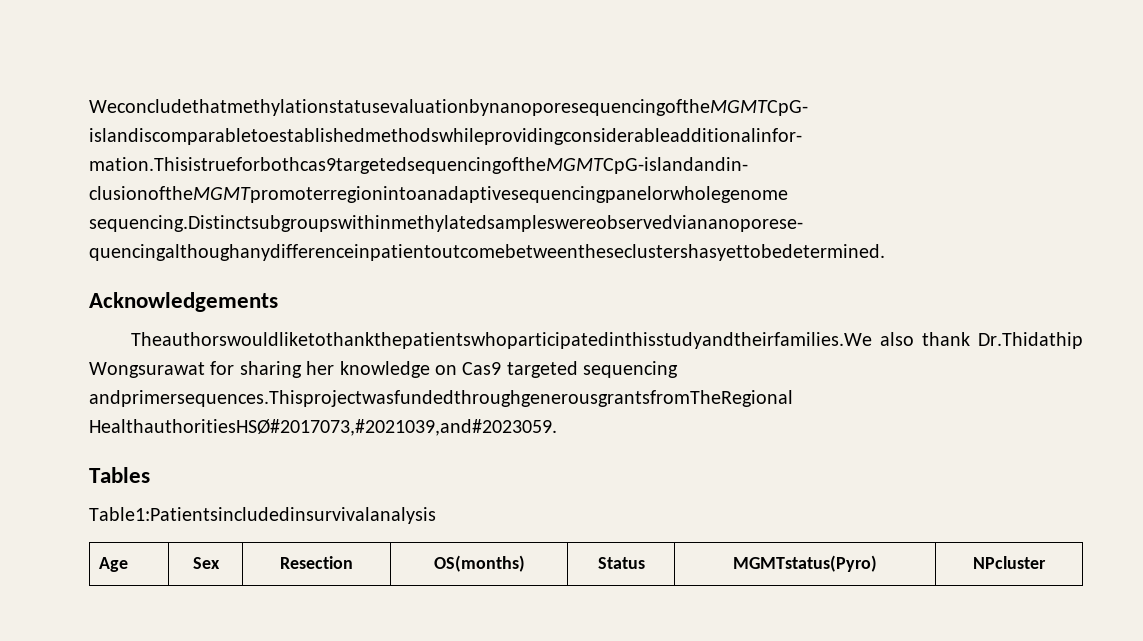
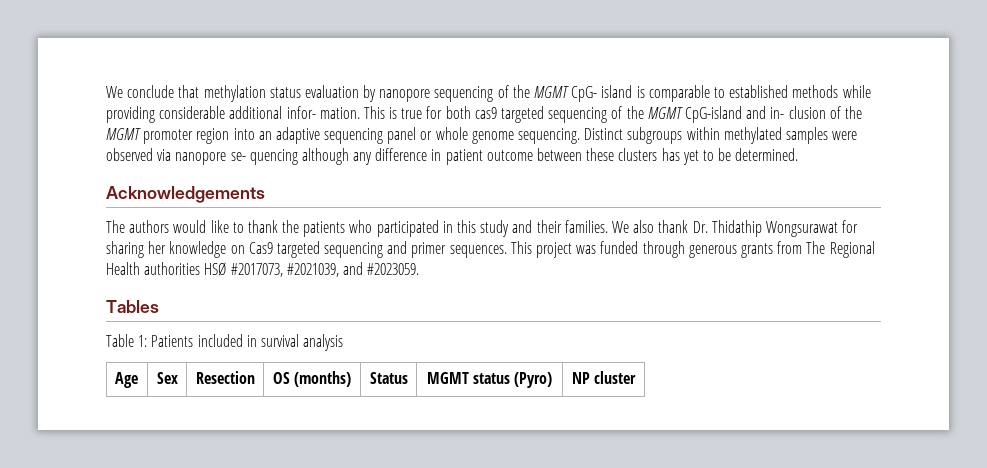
[89,99,808,116] [89,128,802,145] [89,157,748,174] [89,186,788,203] [89,215,803,232] [89,244,885,261] [89,292,278,312] [130,332,1083,349] WeconcludethatmethylationstatusevaluationbynanoporesequencingoftheMGMTCpG- islandiscomparabletoestablishedmethodswhileprovidingconsiderableadditionalinfor- mation.Thisistrueforbothcas9targetedsequencingoftheMGMTCpG-islandandin- clusionoftheMGMTpromoterregionintoanadaptivesequencingpanelorwholegenome sequencing.Distinctsubgroupswithinmethylatedsampleswereobservedviananoporese- quencingalthoughanydifferenceinpatientoutcomebetweentheseclustershasyettobedetermined. // Acknowledgements // Theauthorswouldliketothankthepatientswhoparticipatedinthisstudyandtheirfamilies.We also thank Dr.Thidathip -> [106,85,871,102] [106,106,862,123] [106,127,858,144] [106,148,799,165] [106,186,265,203] [106,220,762,237] We conclude that methylation status evaluation by nanopore sequencing of the MGMT CpG- island is comparable to established methods while providing considerable additional infor- mation. This is true for both cas9 targeted sequencing of the MGMT CpG-island and in- clusion of the MGMT promoter region into an adaptive sequencing panel or whole genome sequencing. Distinct subgroups within methylated samples were observed via nanopore se- quencing although any difference in patient outcome between these clusters has yet to be determined. // Acknowledgements // The authors would like to thank the patients who participated in this study and their families. We also thank Dr. Thidathip
[89,390,793,407] [89,419,557,436] [89,467,150,483] [89,507,436,524] andprimersequences.ThisprojectwasfundedthroughgenerousgrantsfromTheRegional HealthauthoritiesHSØ#2017073,#2021039,and#2023059. // Tables // Table1:Patientsincludedinsurvivalanalysis -> [387,241,875,258] [106,262,420,277] [106,300,159,313] [106,334,344,351] and primer sequences. This project was funded through generous grants from The Regional Health authorities HSØ #2017073, #2021039, and #2023059. // Tables // Table 1: Patients included in survival analysis
[433,555,525,572] OS(months) -> [272,371,352,387] OS (months)
[733,555,877,572] [973,556,1046,569] MGMTstatus(Pyro) | NPcluster -> [426,372,553,388] [571,371,637,384] MGMT status (Pyro) | NP cluster

